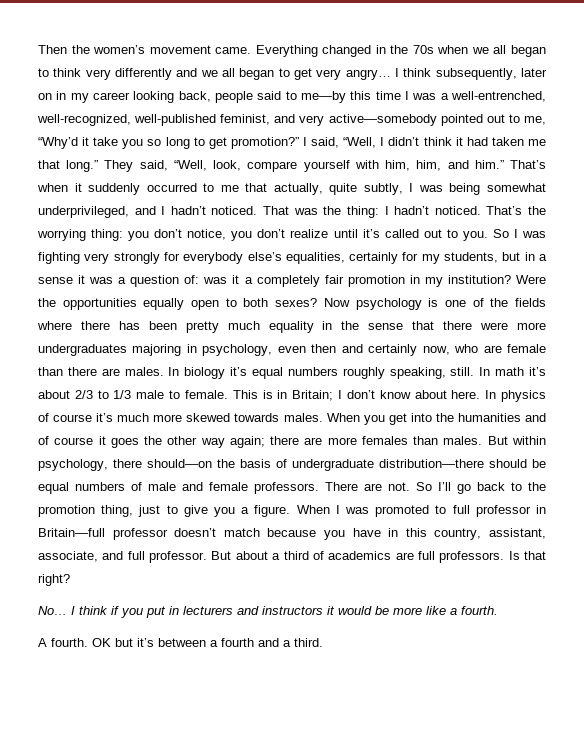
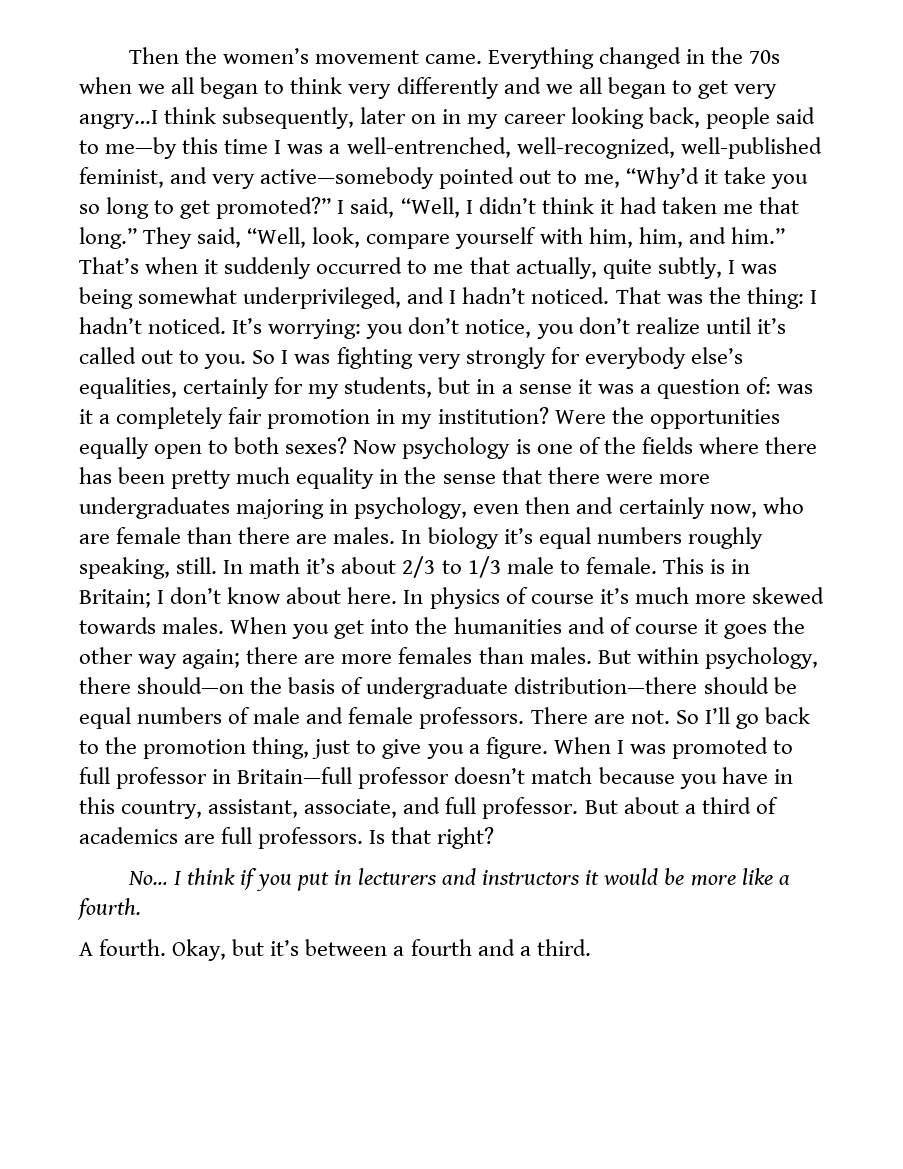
[345,68,399,80] angry… I -> [79,110,158,129] angry…I
[230,137,299,149] promotion?” -> [216,197,332,219] promoted?”
[486,206,547,215] [37,229,124,241] That’s the worrying thing: -> [232,318,362,339] It’s worrying:
[92,638,111,647] OK -> [172,939,227,961] Okay,

